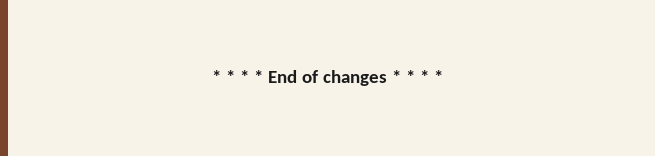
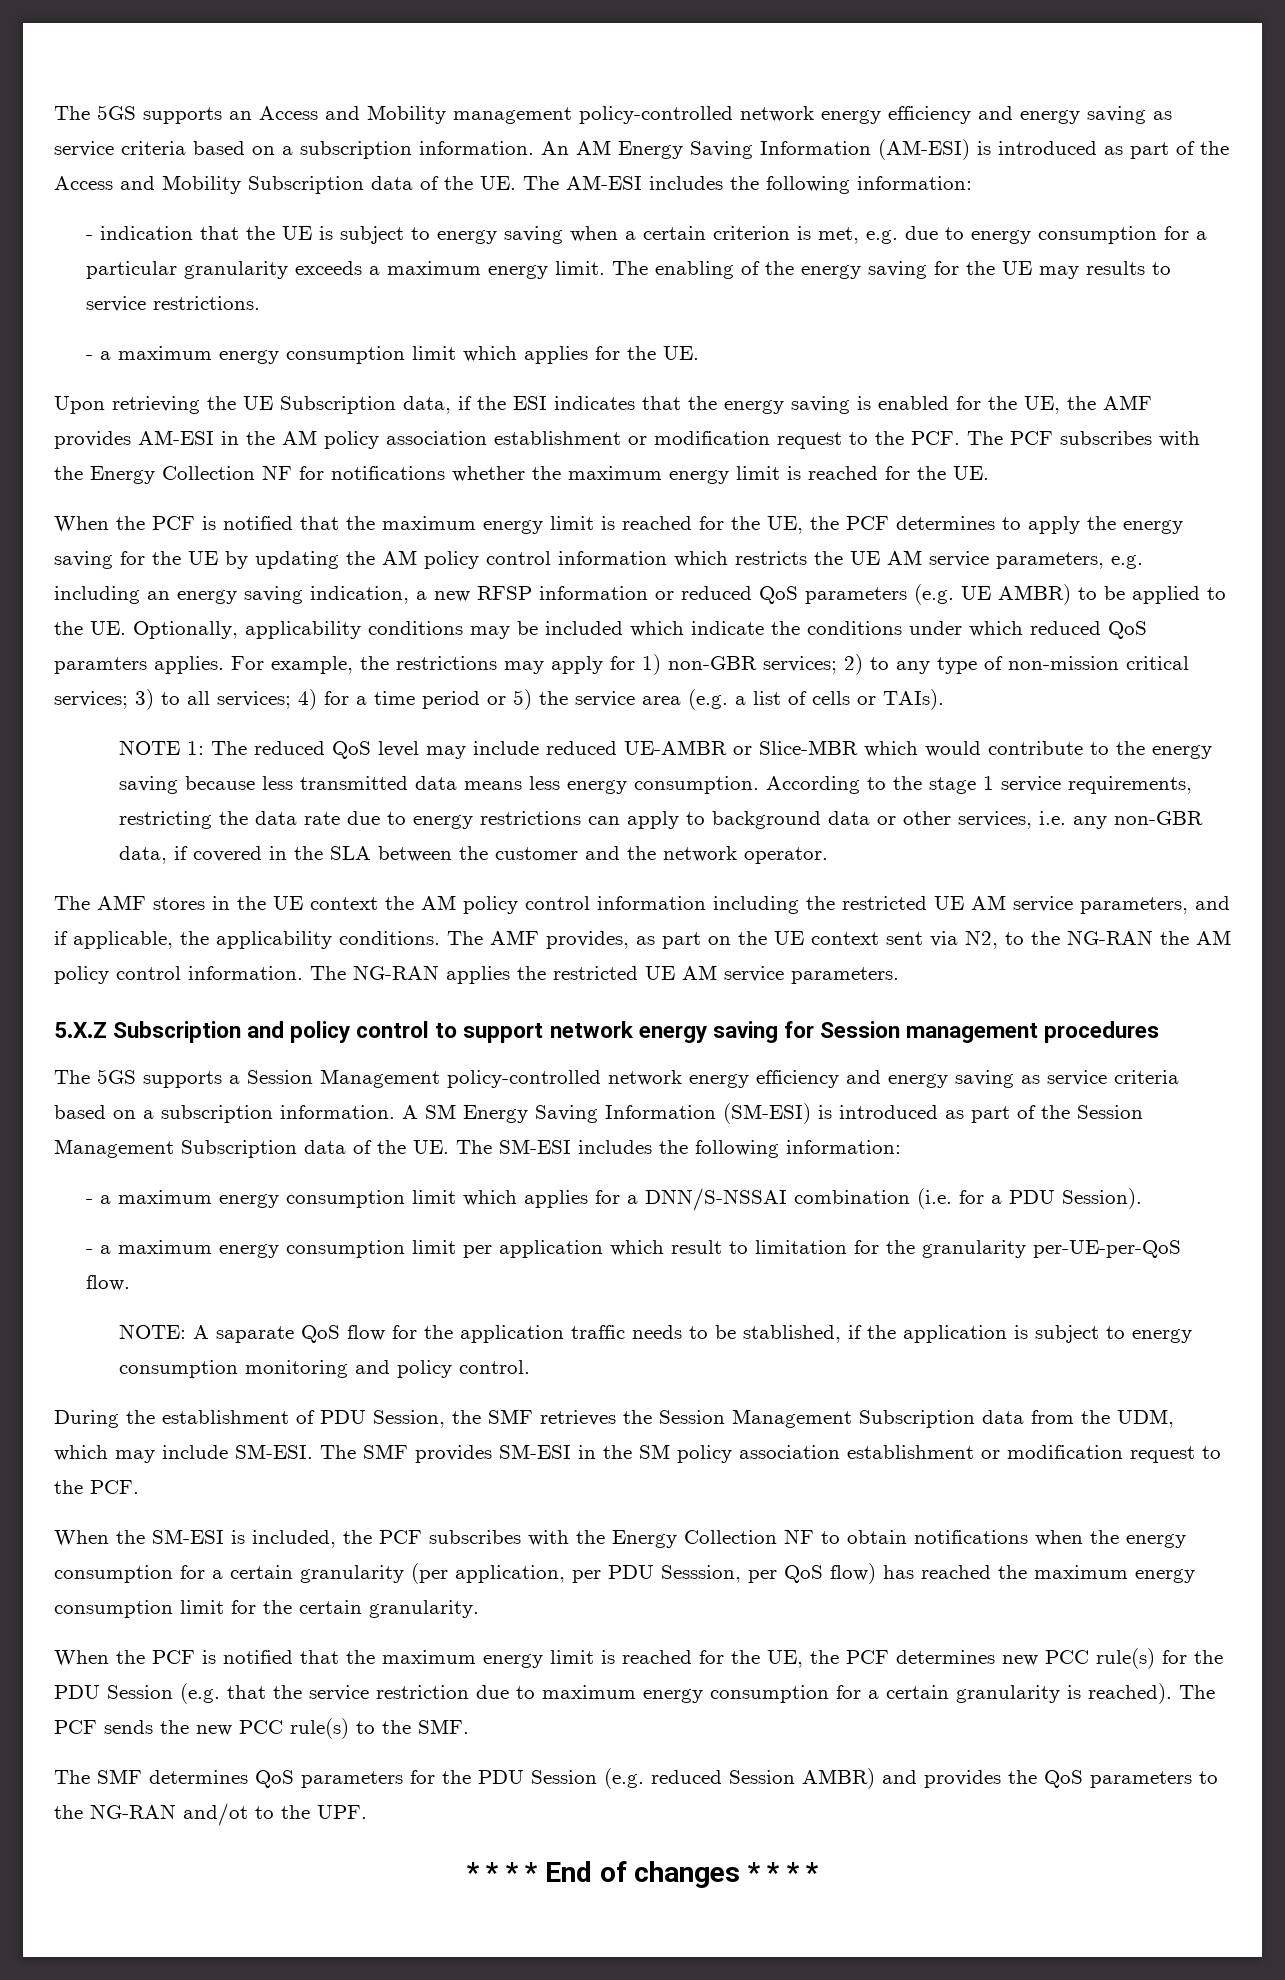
(212, 76) none -> [54,105,1172,124] [54,139,1229,160] [54,175,972,194] [86,226,1208,244] [86,261,1172,279] [86,296,261,312] [86,346,700,364] [54,395,1152,414] [54,430,1200,449] [54,465,989,484] [54,516,1183,534] [54,550,1143,569] [54,584,1226,605] [54,621,1147,639] [54,654,1189,675] [54,689,944,710] [118,740,1212,759] [118,776,1192,794] [118,811,1203,829] [118,846,828,864] [54,895,1230,914] [54,930,1231,949] [54,965,899,984] [54,1021,1159,1043] [54,1069,1179,1088] [54,1103,1143,1124] [54,1139,901,1158] [86,1188,1143,1211] [86,1240,1182,1258] [86,1275,131,1291] [118,1324,1192,1343] [118,1360,530,1378] [54,1409,1174,1428] [54,1444,1221,1463] [54,1480,139,1494] [54,1529,1186,1548] [54,1563,1195,1584] [54,1600,479,1618] [54,1648,1223,1669] [54,1683,1215,1704] [54,1718,469,1739] [54,1768,1218,1789] [54,1803,367,1826] The 5GS supports an Access and Mobility management policy-controlled network energy efficiency and energy saving as service criteria based on a subscription information. An AM Energy Saving Information (AM-ESI) is introduced as part of the Access and Mobility Subscription data of the UE. The AM-ESI includes the following information: // - indication that the UE is subject to energy saving when a certain criterion is met, e.g. due to energy consumption for a particular granularity exceeds a maximum energy limit. The enabling of the energy saving for the UE may results to service restrictions. // - a maximum energy consumption limit which applies for the UE. // Upon retrieving the UE Subscription data, if the ESI indicates that the energy saving is enabled for the UE, the AMF provides AM-ESI in the AM policy association establishment or modification request to the PCF. The PCF subscribes with the Energy Collection NF for notifications whether the maximum energy limit is reached for the UE. // When the PCF is notified that the maximum energy limit is reached for the UE, the PCF determines to apply the energy saving for the UE by updating the AM policy control information which restricts the UE AM service parameters, e.g. including an energy saving indication, a new RFSP information or reduced QoS parameters (e.g. UE AMBR) to be applied to the UE. Optionally, applicability conditions may be included which indicate the conditions under which reduced QoS paramters applies. For example, the restrictions may apply for 1) non-GBR services; 2) to any type of non-mission critical services; 3) to all services; 4) for a time period or 5) the service area (e.g. a list of cells or TAIs). // NOTE 1: The reduced QoS level may include reduced UE-AMBR or Slice-MBR which would contribute to the energy saving because less transmitted data means less energy consumption. According to the stage 1 service requirements, restricting the data rate due to energy restrictions can apply to background data or other services, i.e. any non-GBR data, if covered in the SLA between the customer and the network operator. // The AMF stores in the UE context the AM policy control information including the restricted UE AM service parameters, and if applicable, the applicability conditions. The AMF provides, as part on the UE context sent via N2, to the NG-RAN the AM policy control information. The NG-RAN applies the restricted UE AM service parameters. // 5.X.Z Subscription and policy control to support network energy saving for Session management procedures // The 5GS supports a Session Management policy-controlled network energy efficiency and energy saving as service criteria based on a subscription information. A SM Energy Saving Information (SM-ESI) is introduced as part of the Session Management Subscription data of the UE. The SM-ESI includes the following information: // - a maximum energy consumption limit which applies for a DNN/S-NSSAI combination (i.e. for a PDU Session). // - a maximum energy consumption limit per application which result to limitation for the granularity per-UE-per-QoS flow. // NOTE: A saparate QoS flow for the application traffic needs to be stablished, if the application is subject to energy consumption monitoring and policy control. // During the establishment of PDU Session, the SMF retrieves the Session Management Subscription data from the UDM, which may include SM-ESI. The SMF provides SM-ESI in the SM policy association establishment or modification request to the PCF. // When the SM-ESI is included, the PCF subscribes with the Energy Collection NF to obtain notifications when the energy consumption for a certain granularity (per application, per PDU Sesssion, per QoS flow) has reached the maximum energy consumption limit for the certain granularity. // When the PCF is notified that the maximum energy limit is reached for the UE, the PCF determines new PCC rule(s) for the PDU Session (e.g. that the service restriction due to maximum energy consumption for a certain granularity is reached). The PCF sends the new PCC rule(s) to the SMF. // The SMF determines QoS parameters for the PDU Session (e.g. reduced Session AMBR) and provides the QoS parameters to the NG-RAN and/ot to the UPF. //

